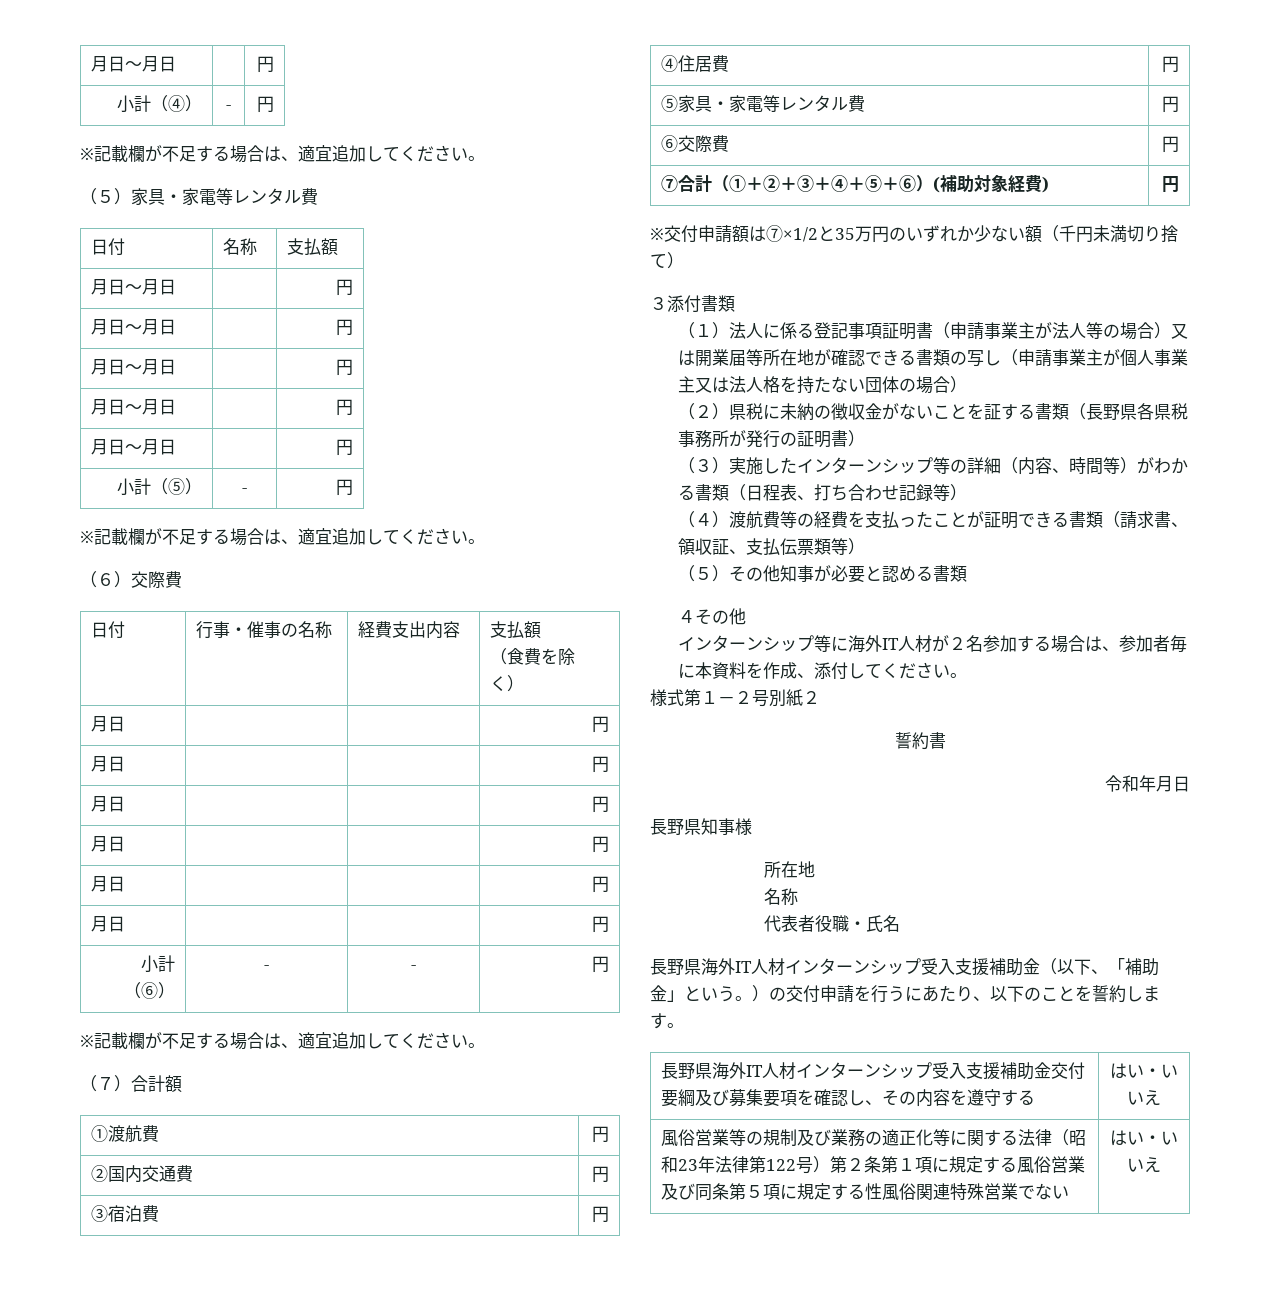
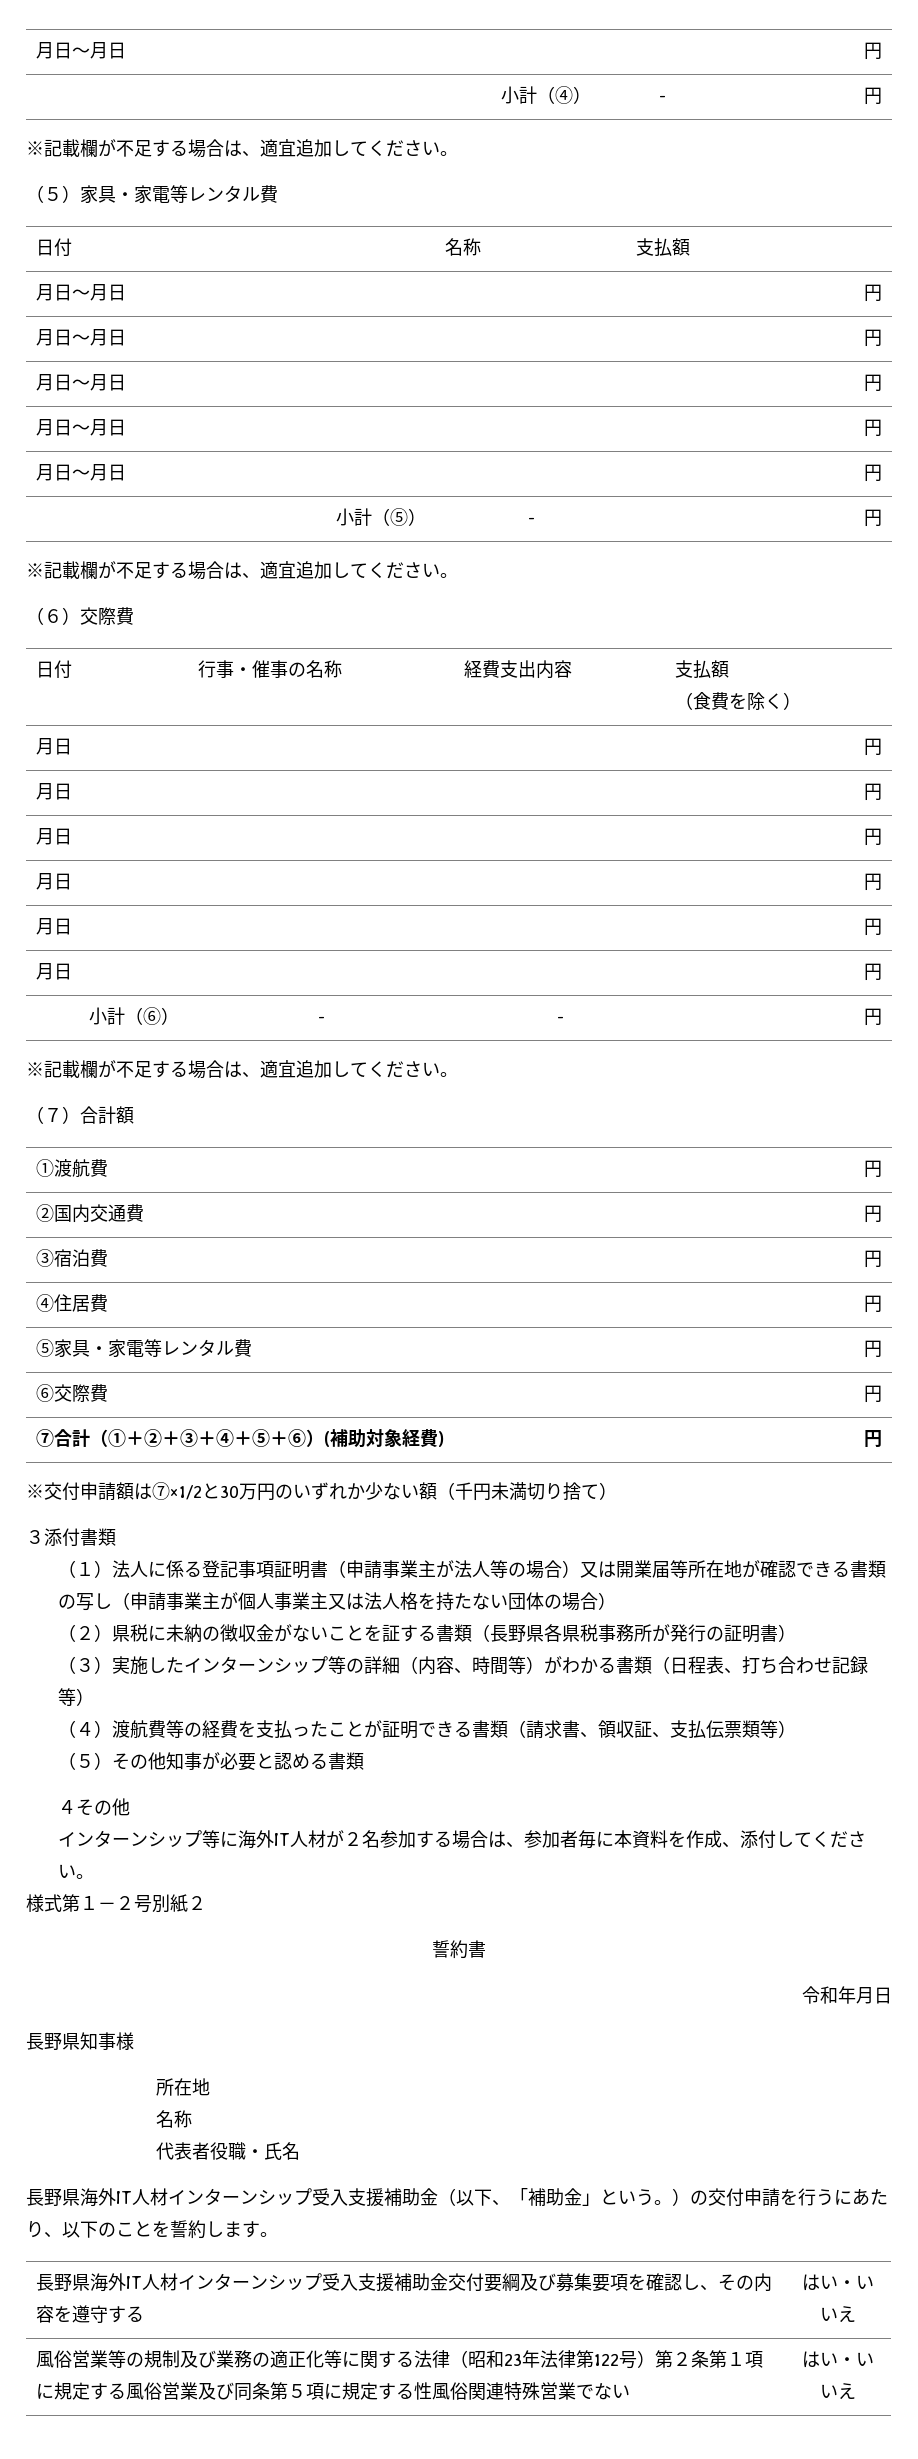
[835,228,855,240] 35 -> [220,1485,239,1498] 30

